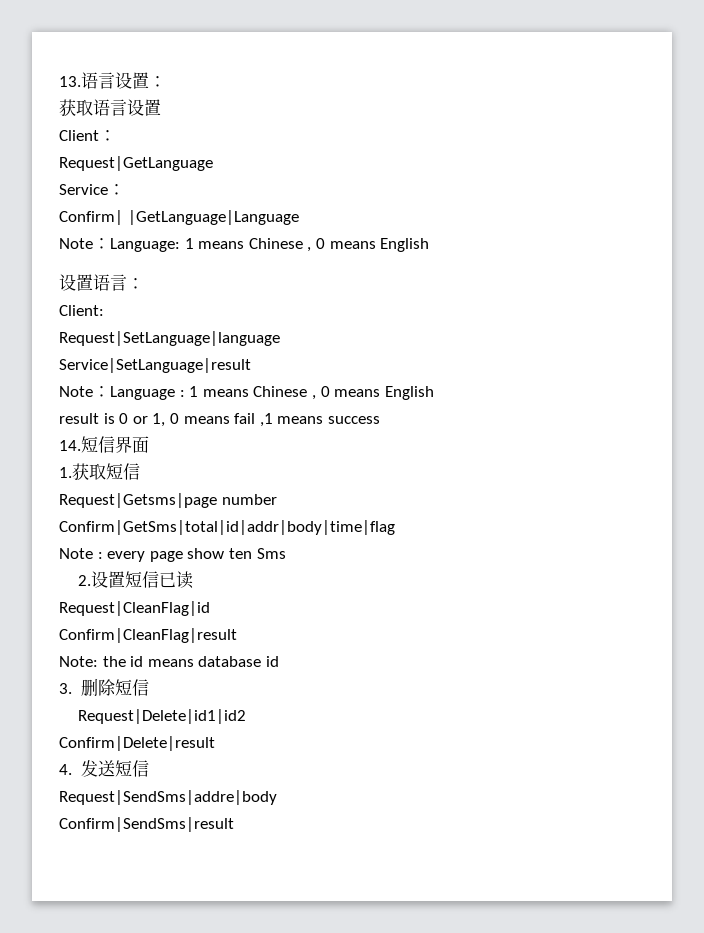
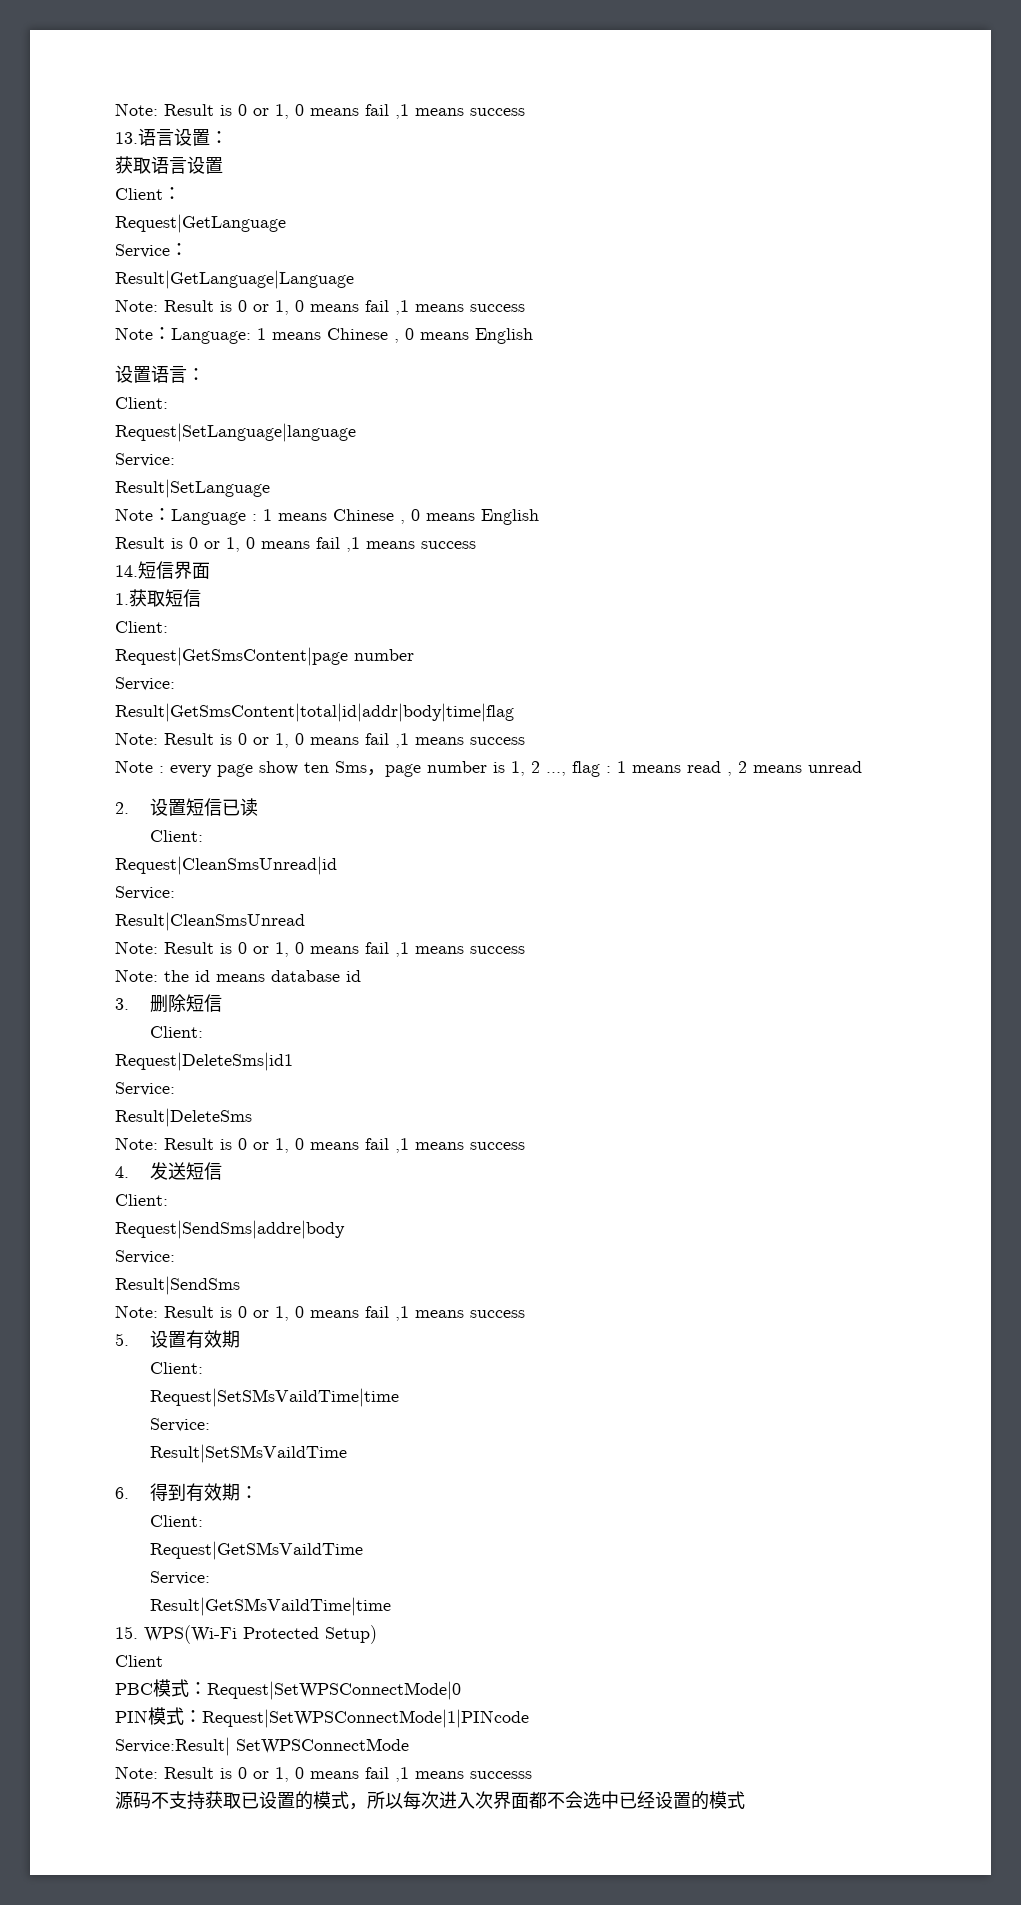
(59, 81) none -> [115,103,525,119] Note: Result is 0 or 1, 0 means fail ,1 means success //
[59,210,299,225] Confirm| |GetLanguage|Language -> [115,270,354,289] [115,299,525,315] Result|GetLanguage|Language // Note: Result is 0 or 1, 0 means fail ,1 means success
[59,358,251,373] Service|SetLanguage|result -> [115,453,175,467] [115,479,270,498] Service: // Result|SetLanguage
[59,413,99,424] result -> [115,537,165,549] Result
[59,493,217,508] Request|Getsms|page -> [115,621,168,633] [115,647,348,666] Client: // Request|GetSmsContent|page
[59,520,395,535] Confirm|GetSms|total|id|addr|body|time|flag -> [115,677,175,691] [115,703,514,722] [115,732,525,748] Service: // Result|GetSmsContent|total|id|addr|body|time|flag // Note: Result is 0 or 1, 0 means fail ,1 means success
[78,571,194,589] [59,601,210,616] [59,628,237,643] // 2.设置短信已读 // Request|CleanFlag|id // Confirm|CleanFlag|result -> [367,761,862,777] [115,798,258,816] [149,830,203,842] [115,856,337,875] [115,886,175,900] [115,912,305,931] [115,941,525,957] ，page number is 1, 2 …, flag : 1 means read , 2 means unread // 2.设置短信已读 // Client: // Request|CleanSmsUnread|id // Service: // Result|CleanSmsUnread // Note: Result is 0 or 1, 0 means fail ,1 means success
[78,709,247,724] [59,736,215,751] Request|Delete|id1|id2 // Confirm|Delete|result -> [149,1026,203,1038] [115,1052,293,1071] [115,1082,175,1096] [115,1108,252,1127] [115,1137,525,1153] Client: // Request|DeleteSms|id1 // Service: // Result|DeleteSms // Note: Result is 0 or 1, 0 means fail ,1 means success
(149, 768) none -> [115,1194,168,1206] // Client:
[59,817,234,832] Confirm|SendSms|result -> [115,1250,175,1264] [115,1276,240,1295] [115,1305,525,1321] [115,1330,240,1349] [149,1362,203,1374] [149,1388,399,1407] [149,1418,210,1432] [149,1444,347,1463] [115,1483,258,1502] [149,1515,203,1527] [149,1541,363,1560] [149,1571,210,1585] [149,1597,391,1616] [115,1625,377,1644] [115,1655,163,1667] [115,1679,461,1700] [115,1707,529,1728] [115,1737,409,1756] [115,1766,532,1782] [115,1791,745,1810] Service: // Result|SendSms // Note: Result is 0 or 1, 0 means fail ,1 means success // 5.设置有效期 // Client: // Request|SetSMsVaildTime|time // Service: // Result|SetSMsVaildTime // 6.得到有效期： // Client: // Request|GetSMsVaildTime // Service: // Result|GetSMsVaildTime|time // 15. WPS(Wi-Fi Protected Setup) // Client // PBC模式：Request|SetWPSConnectMode|0 // PIN模式：Request|SetWPSConnectMode|1|PINcode // Service:Result| SetWPSConnectMode // Note: Result is 0 or 1, 0 means fail ,1 means successs // 源码不支持获取已设置的模式，所以每次进入次界面都不会选中已经设置的模式

